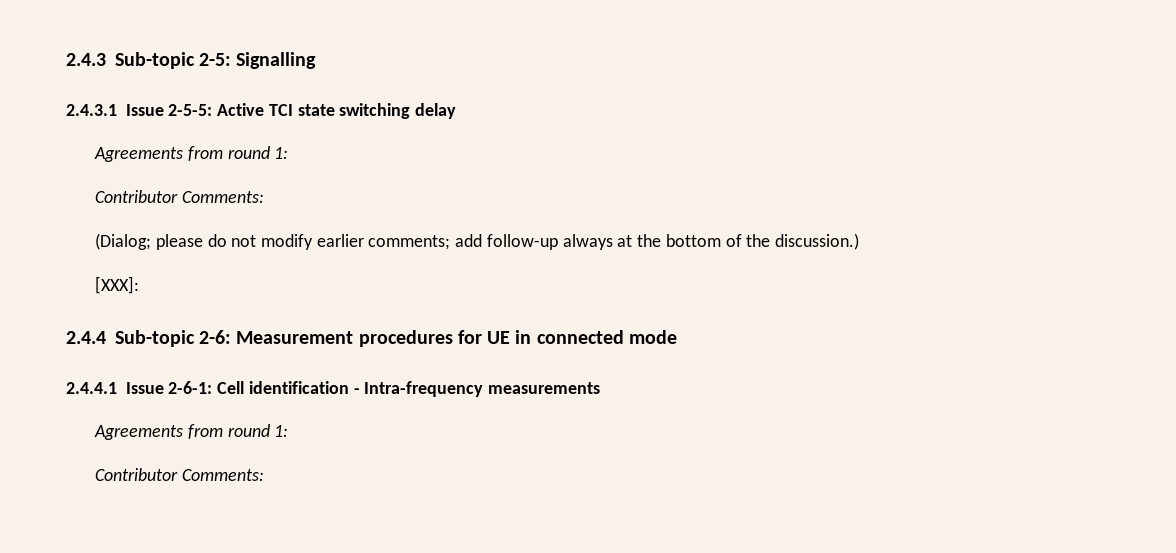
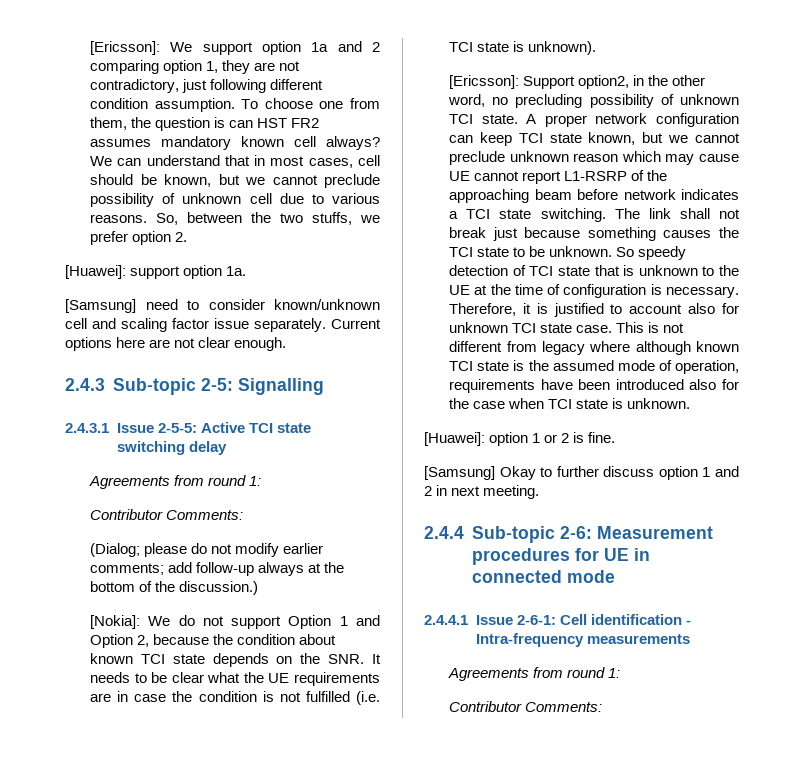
(66, 59) none -> [90,41,380,55] [90,60,301,74] [90,79,324,93] [90,98,380,112] [90,117,320,131] [90,136,381,150] [90,155,380,168] [90,174,380,188] [90,193,380,207] [90,212,380,225] [90,231,188,245] [65,265,247,279] [65,299,380,313] [65,318,381,332] [65,337,287,351] [Ericsson]: We support option 1a and 2 comparing option 1, they are not contradictory, just following different condition assumption. To choose one from them, the question is can HST FR2 assumes mandatory known cell always? We can understand that in most cases, cell should be known, but we cannot preclude possibility of unknown cell due to various reasons. So, between the two stuffs, we prefer option 2. // [Huawei]: support option 1a. // [Samsung] need to consider known/unknown cell and scaling factor issue separately. Current options here are not clear enough. //
[95,276,140,294] [XXX]: -> [90,615,380,629] [90,634,337,648] [90,653,381,667] [90,672,380,686] [90,691,380,705] [449,41,597,55] [449,75,706,89] [448,94,739,108] [449,113,739,127] [449,132,740,146] [449,151,739,165] [449,170,668,184] [449,189,739,203] [449,208,740,222] [449,227,739,241] [449,246,687,260] [449,265,739,276] [449,284,739,298] [449,303,739,317] [449,322,685,333] [449,341,739,355] [449,360,739,374] [449,379,739,393] [449,398,691,409] [424,432,616,446] [424,466,739,480] [424,485,540,499] [Nokia]: We do not support Option 1 and Option 2, because the condition about known TCI state depends on the SNR. It needs to be clear what the UE requirements are in case the condition is not fulfilled (i.e. TCI state is unknown). // [Ericsson]: Support option2, in the other word, no precluding possibility of unknown TCI state. A proper network configuration can keep TCI state known, but we cannot preclude unknown reason which may cause UE cannot report L1-RSRP of the approaching beam before network indicates a TCI state switching. The link shall not break just because something causes the TCI state to be unknown. So speedy detection of TCI state that is unknown to the UE at the time of configuration is necessary. Therefore, it is justified to account also for unknown TCI state case. This is not different from legacy where although known TCI state is the assumed mode of operation, requirements have been introduced also for the case when TCI state is unknown. // [Huawei]: option 1 or 2 is fine. // [Samsung] Okay to further discuss option 1 and 2 in next meeting.

